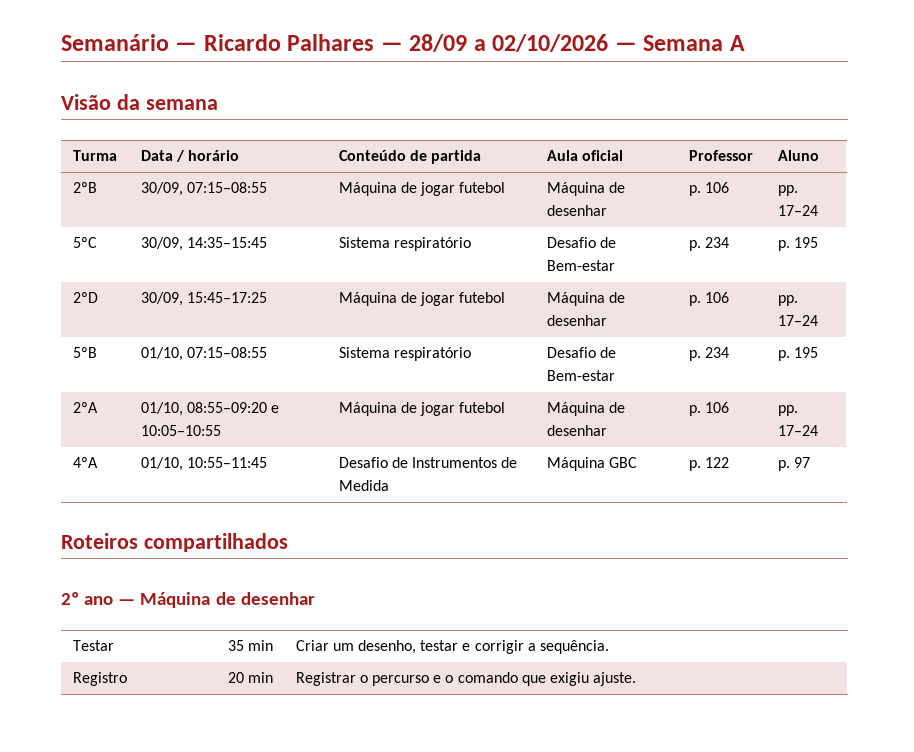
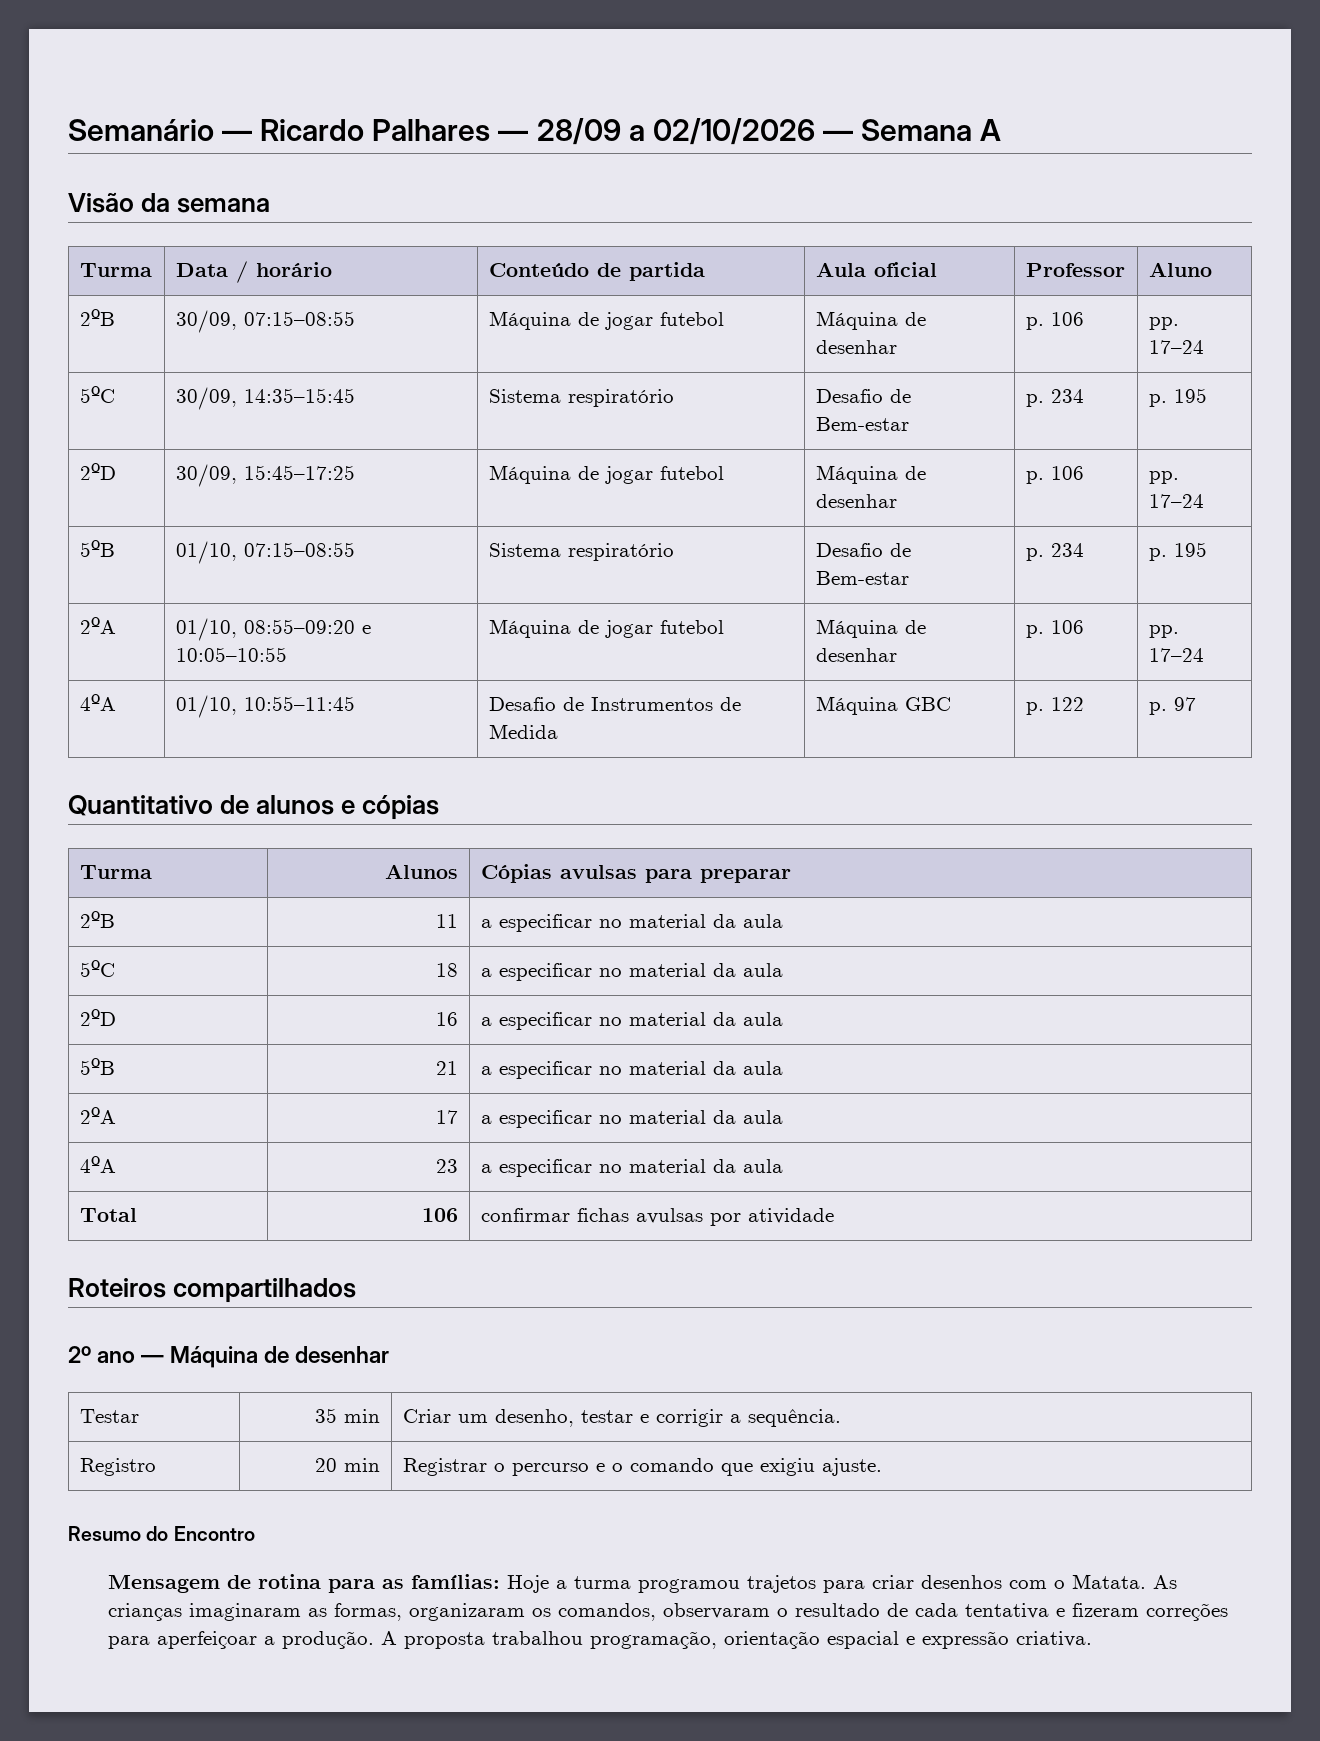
(810, 462) none -> [68,795,440,820] [79,865,152,879] [385,864,459,879] [480,864,791,883] [79,911,115,928] [436,914,459,928] [480,914,783,932] [79,960,115,977] [436,963,459,977] [480,963,783,981] [79,1009,116,1026] [436,1012,459,1026] [480,1012,783,1030] [79,1058,115,1075] [436,1061,459,1075] [480,1061,783,1079] [79,1107,116,1124] [436,1110,459,1124] [480,1110,783,1128] [79,1156,116,1173] [436,1159,459,1173] [480,1159,783,1177] [79,1208,137,1222] [422,1208,459,1222] [480,1208,834,1226] // Quantitativo de alunos e cópias // Turma | Alunos | Cópias avulsas para preparar // 2ºB | 11 | a especificar no material da aula // 5ºC | 18 | a especificar no material da aula // 2ºD | 16 | a especificar no material da aula // 5ºB | 21 | a especificar no material da aula // 2ºA | 17 | a especificar no material da aula // 4ºA | 23 | a especificar no material da aula // Total | 106 | confirmar fichas avulsas por atividade
(637, 679) none -> [68,1526,255,1541] [107,1574,1177,1593] [107,1603,1228,1621] [107,1631,1092,1649] // Resumo do Encontro // Mensagem de rotina para as famílias: Hoje a turma programou trajetos para criar desenhos com o Matata. As crianças imaginaram as formas, organizaram os comandos, observaram o resultado de cada tentativa e fizeram correções para aperfeiçoar a produção. A proposta trabalhou programação, orientação espacial e expressão criativa.

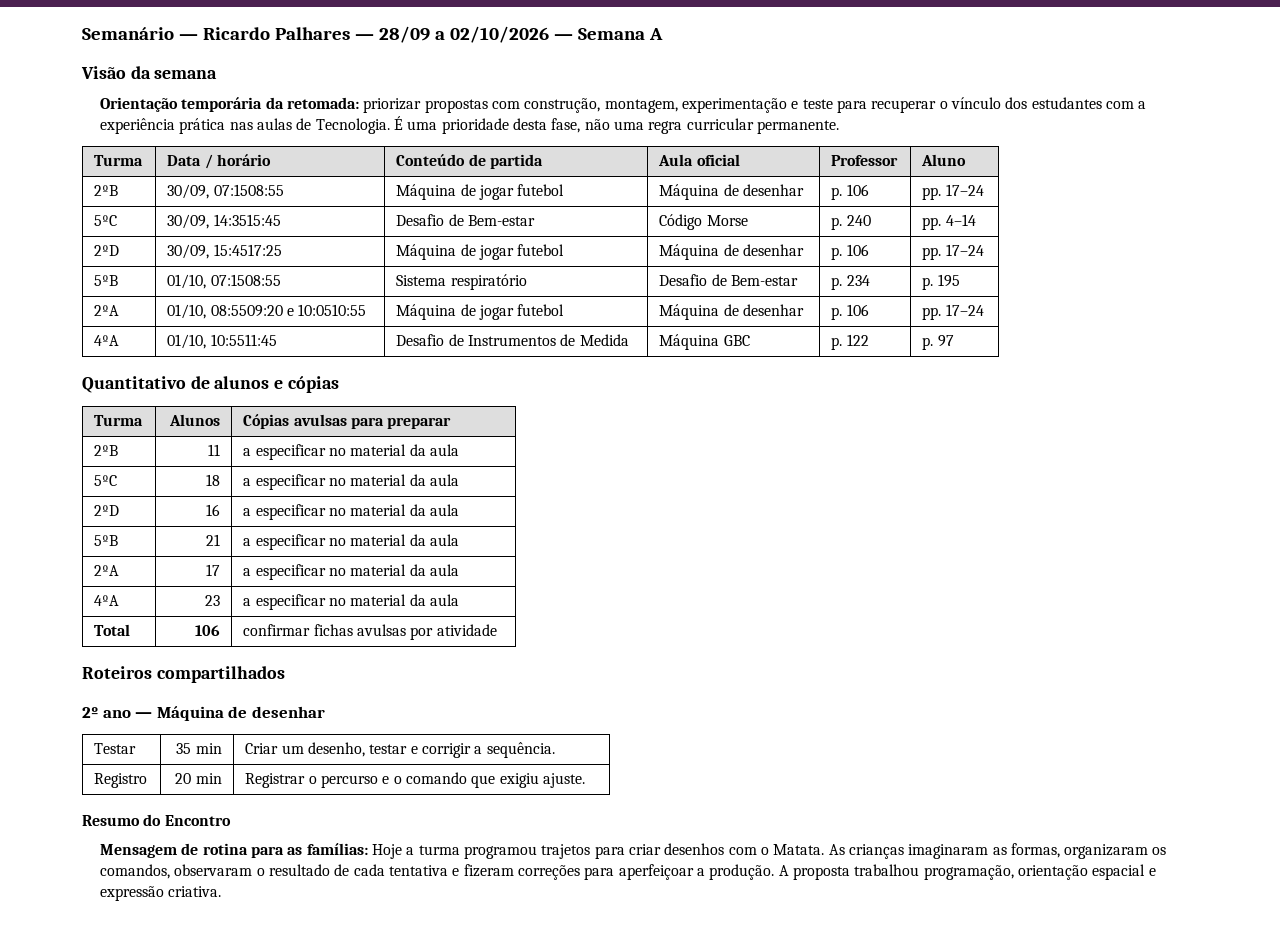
(271, 205) none -> [100,97,1147,113] [100,116,839,134] // Orientação temporária da retomada: priorizar propostas com construção, montagem, experimentação e teste para recuperar o vínculo dos estudantes com a experiência prática nas aulas de Tecnologia. É uma prioridade desta fase, não uma regra curricular permanente.
[243,311,355,326] 07:15–08:55 -> [213,184,284,196] 07:1508:55
[243,388,355,403] [488,389,674,407] [815,389,911,403] [815,417,909,431] [1025,389,1084,407] [1148,388,1207,407] 14:35–15:45 | Sistema respiratório | Desafio de Bem-estar | p. 234 | p. 195 -> [213,214,281,226] [396,214,535,226] [659,214,748,230] [831,215,871,230] [922,214,976,230] 14:3515:45 | Desafio de Bem-estar | Código Morse | p. 240 | pp. 4–14
[243,465,355,480] 15:45–17:25 -> [213,244,282,256] 15:4517:25
[243,542,355,557] 07:15–08:55 -> [210,274,281,286] 07:1508:55
[243,619,371,634] [175,647,287,662] 08:55–09:20 e 10:05–10:55 -> [210,304,367,317] 08:5509:20 e 10:0510:55
[243,696,355,711] 10:55–11:45 -> [210,334,277,346] 10:5511:45

